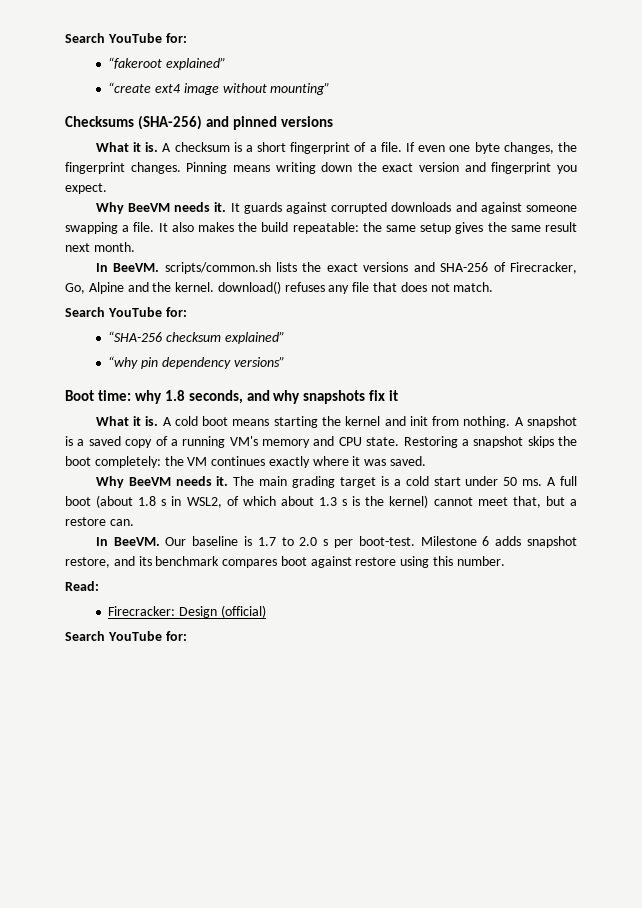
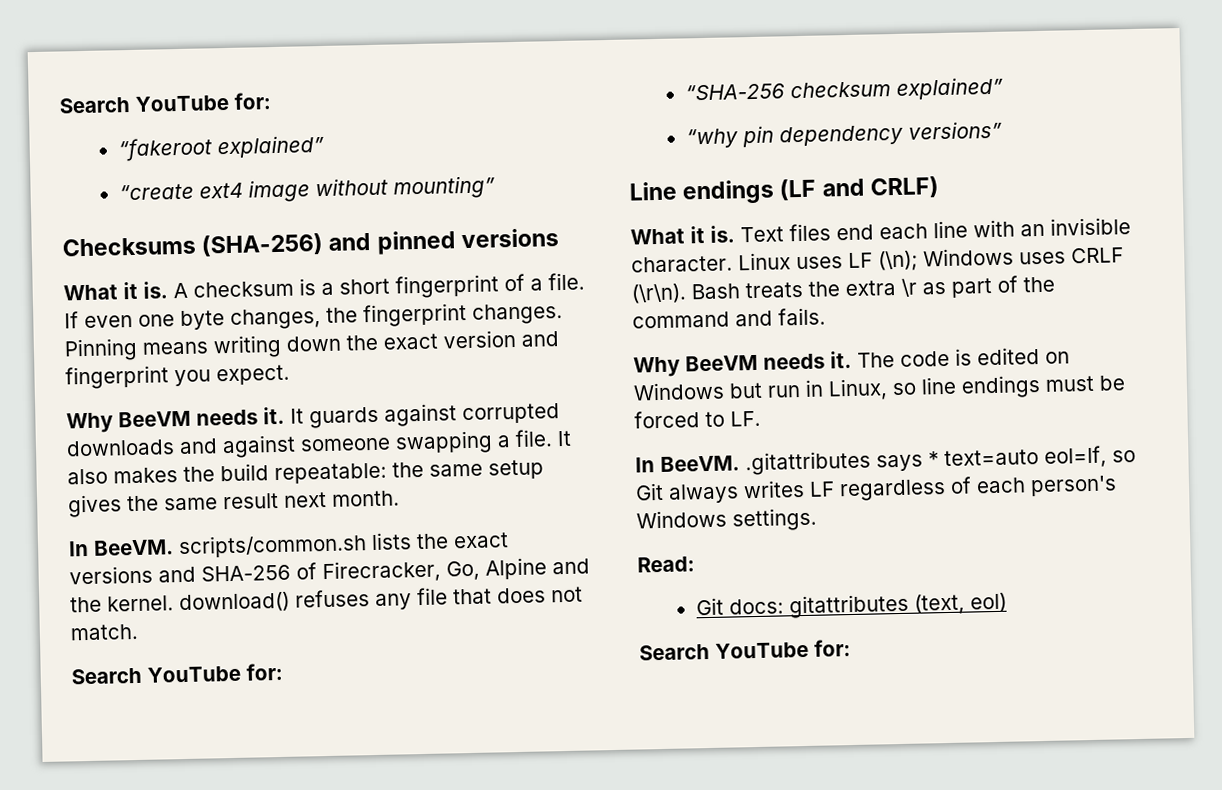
[65,390,399,404] [95,416,578,428] [65,436,577,448] [65,456,427,468] Boot time: why 1.8 seconds, and why snapshots fix it // What it is. A cold boot means starting the kernel and init from nothing. A snapshot is a saved copy of a running VM's memory and CPU state. Restoring a snapshot skips the boot completely: the VM continues exactly where it was saved. -> [629,176,939,205] [630,217,1131,245] [631,247,1124,273] [631,275,1055,304] [632,307,826,329] Line endings (LF and CRLF) // What it is. Text files end each line with an invisible character. Linux uses LF (\n); Windows uses CRLF (\r\n). Bash treats the extra \r as part of the command and fails.
[259,476,577,488] [65,495,577,508] [65,517,134,526] [95,536,578,548] [65,556,505,568] [65,581,99,591] [108,605,266,618] main grading target is a cold start under 50 ms. A full boot (about 1.8 s in WSL2, of which about 1.3 s is the kernel) cannot meet that, but a restore can. // In BeeVM. Our baseline is 1.7 to 2.0 s per boot-test. Milestone 6 adds snapshot restore, and its benchmark compares boot against restore using this number. // Read: // Firecracker: Design (official) -> [900,347,1070,367] [633,375,1126,401] [634,410,761,429] [635,445,1136,476] [635,475,1117,504] [636,507,817,532] [637,556,695,573] [695,592,1007,619] code is edited on Windows but run in Linux, so line endings must be forced to LF. // In BeeVM. .gitattributes says * text=auto eol=lf, so Git always writes LF regardless of each person's Windows settings. // Read: // Git docs: gitattributes (text, eol)

